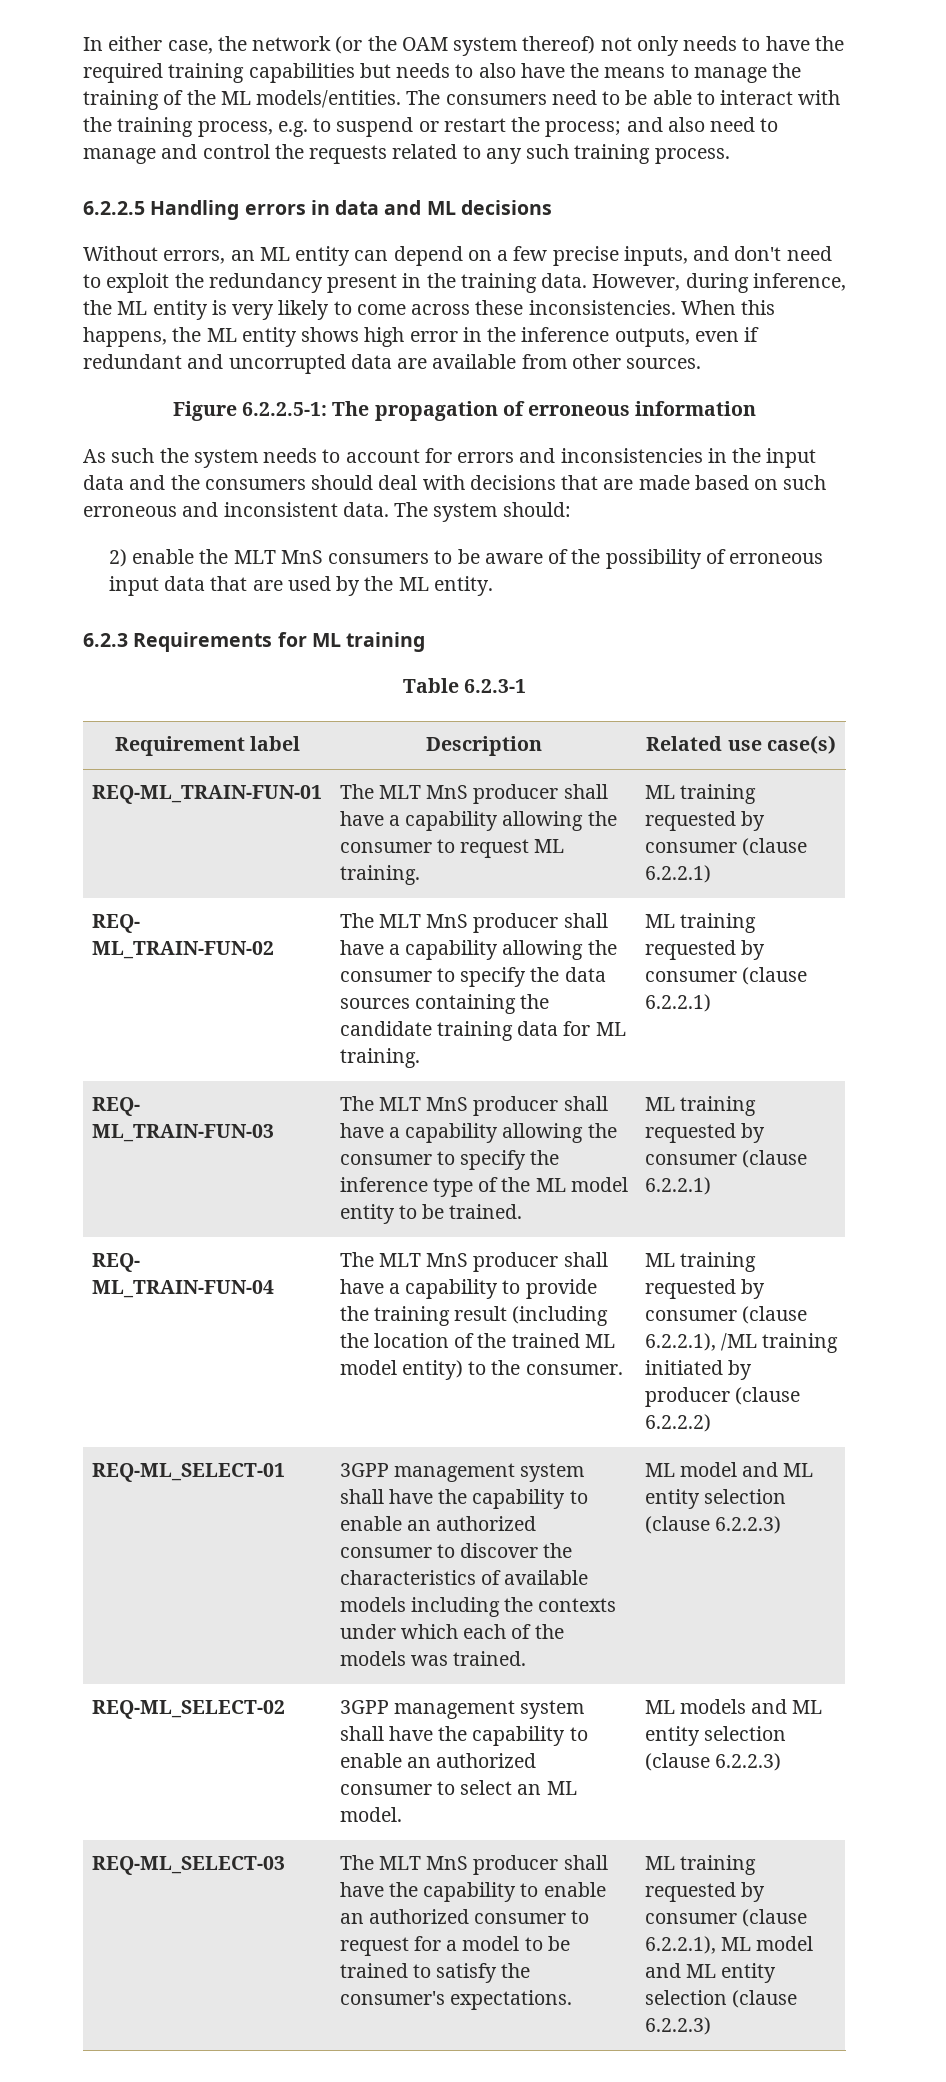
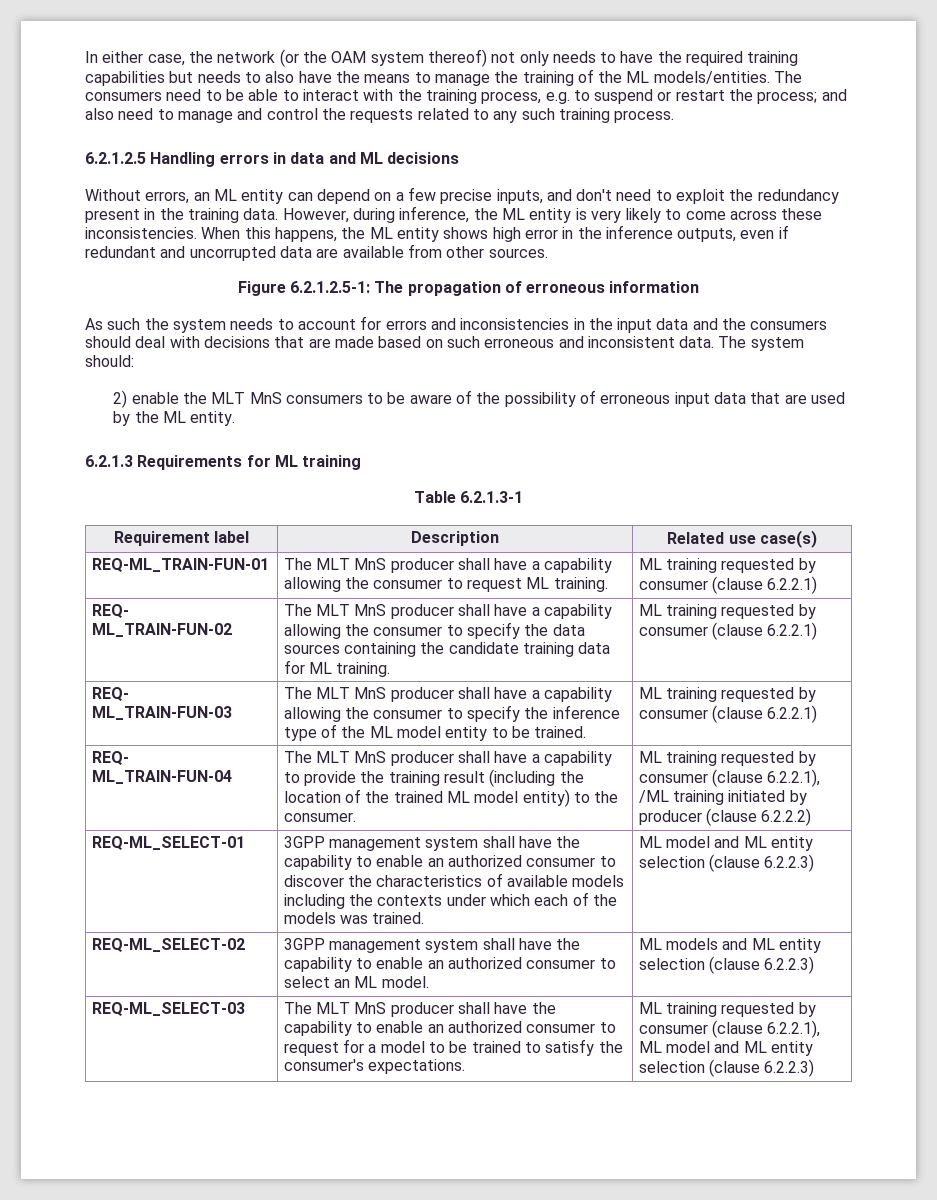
[83,201,145,215] 6.2.2.5 -> [85,152,146,164] 6.2.1.2.5
[241,402,327,416] 6.2.2.5-1: -> [289,281,370,293] 6.2.1.2.5-1:
[83,633,128,647] 6.2.3 -> [85,455,133,467] 6.2.1.3
[464,679,527,693] 6.2.3-1 -> [460,491,524,503] 6.2.1.3-1

